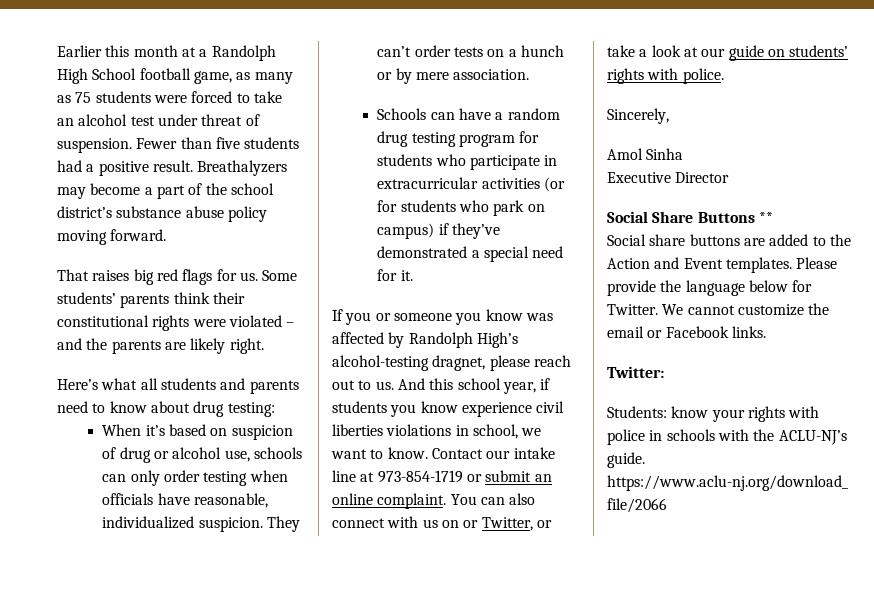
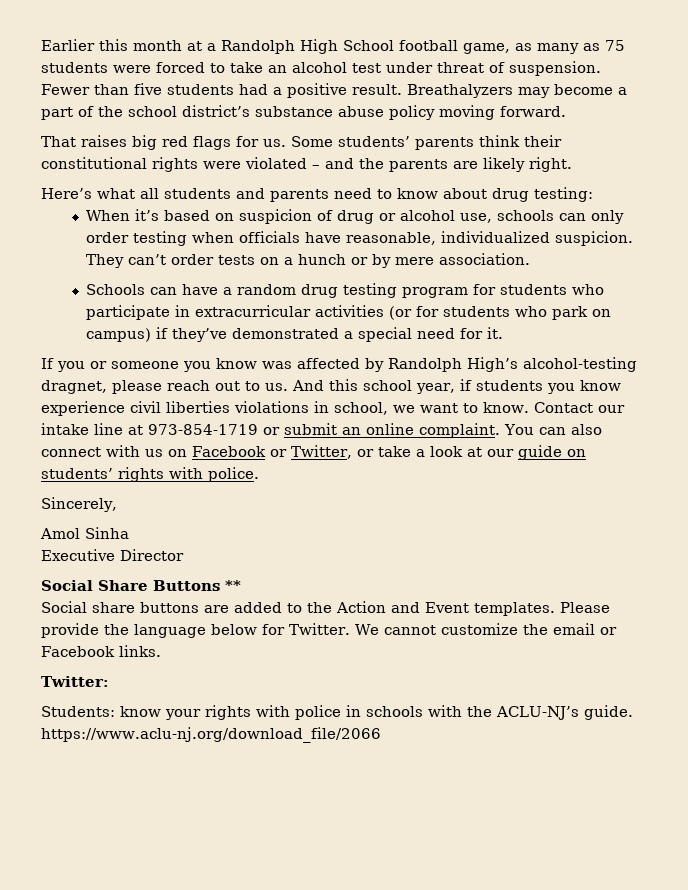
(459, 524) none -> [192,446,266,457] Facebook

